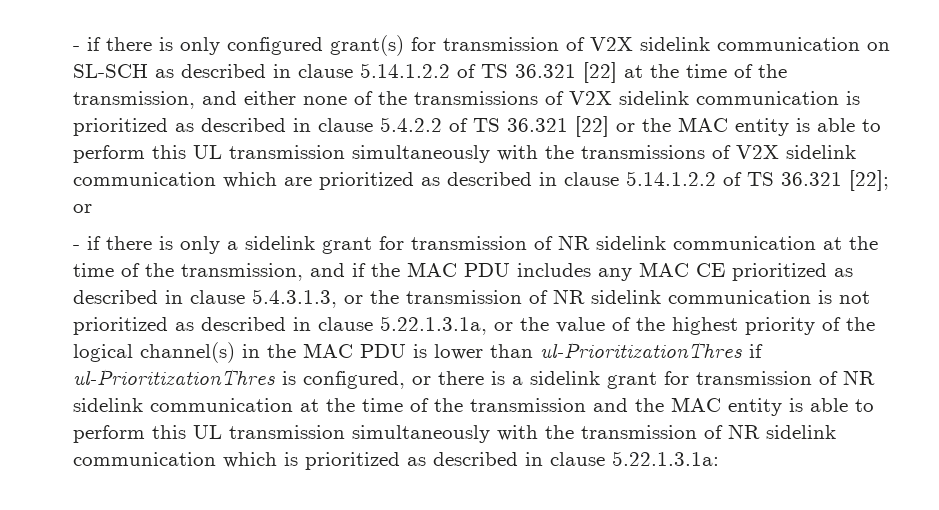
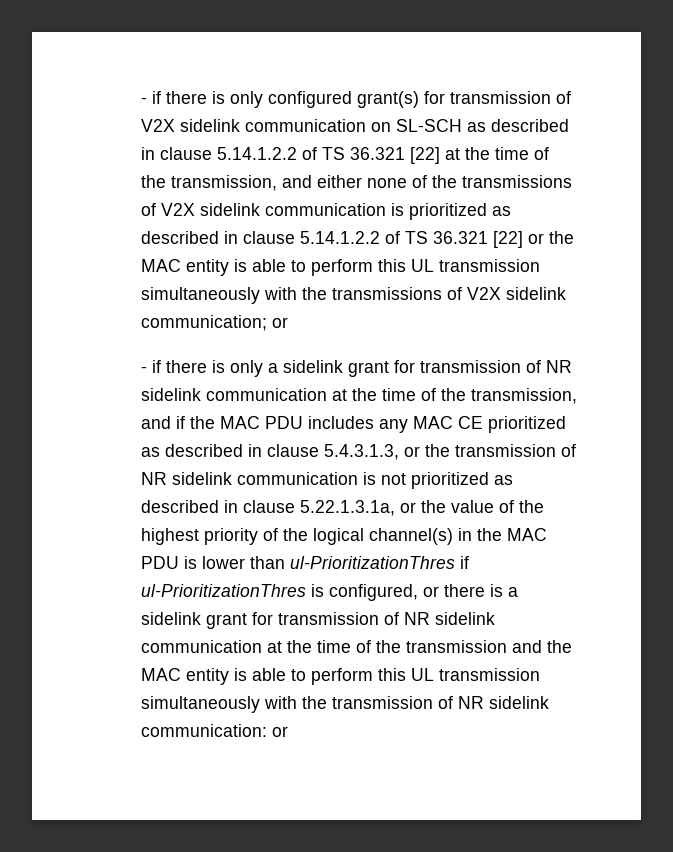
[380,117,443,132] 5.4.2.2 -> [299,231,380,244] 5.14.1.2.2
[73,170,890,191] communication which are prioritized as described in clause 5.14.1.2.2 of TS 36.321 [22]; -> [140,315,267,331] communication;
[73,451,720,470] communication which is prioritized as described in clause 5.22.1.3.1a: -> [140,724,288,737] communication: or

